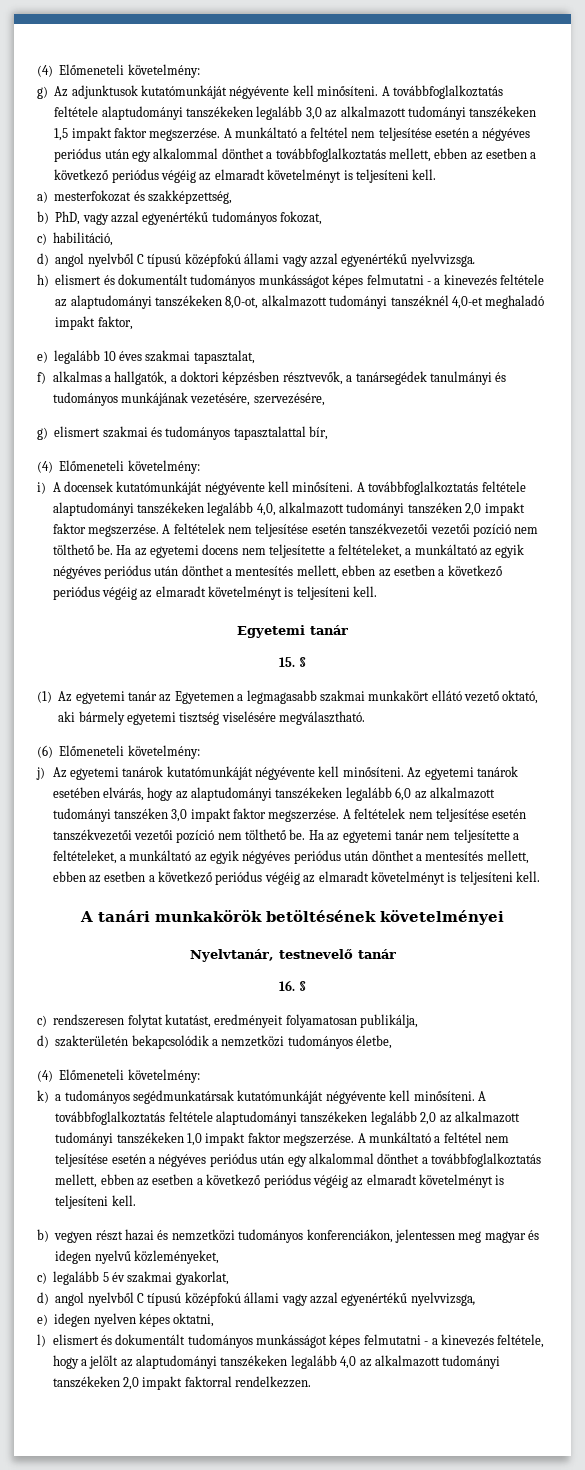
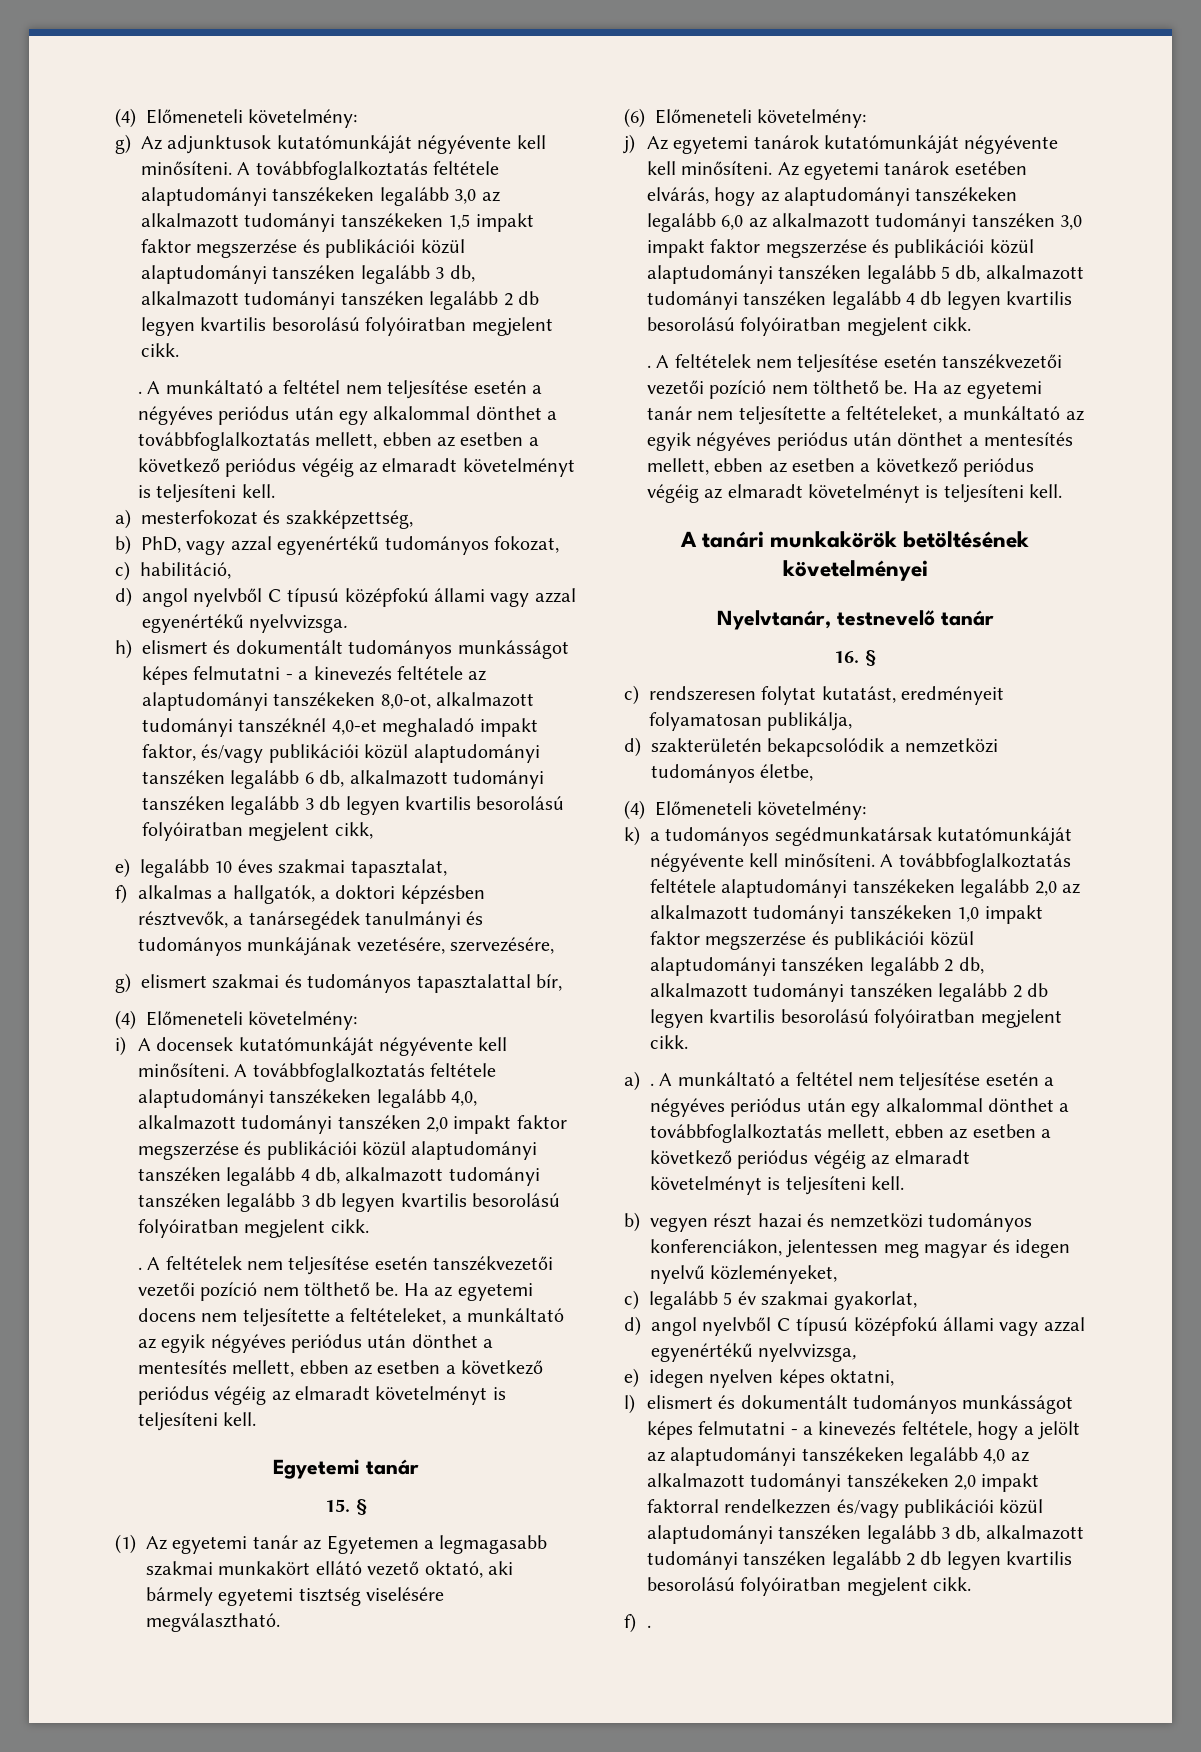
[149,128,221,141] megszerzése. -> [196,239,465,258] [141,265,475,284] [141,291,539,310] [141,317,553,336] [141,343,179,357] [137,391,142,394] megszerzése és publikációi közül alaptudományi tanszéken legalább 3 db, alkalmazott tudományi tanszéken legalább 2 db legyen kvartilis besorolású folyóiratban megjelent cikk. // .
(133, 323) none -> [201,744,540,763] [142,770,544,789] [142,796,565,815] [142,822,373,841] és/vagy publikációi közül alaptudományi tanszéken legalább 6 db, alkalmazott tudományi tanszéken legalább 3 db legyen kvartilis besorolású folyóiratban megjelent cikk,
[87,524,159,537] megszerzése. -> [137,1141,538,1160] [137,1167,540,1186] [137,1193,561,1212] [137,1219,369,1238] [137,1267,142,1270] megszerzése és publikációi közül alaptudományi tanszéken legalább 4 db, alkalmazott tudományi tanszéken legalább 3 db legyen kvartilis besorolású folyóiratban megjelent cikk. // .
[268,809,340,822] megszerzése. -> [765,239,1034,258] [646,265,1084,284] [646,291,1073,310] [646,317,972,336] [646,365,651,368] megszerzése és publikációi közül alaptudományi tanszéken legalább 5 db, alkalmazott tudományi tanszéken legalább 4 db legyen kvartilis besorolású folyóiratban megjelent cikk. // .
[283,1133,355,1146] megszerzése. -> [705,931,974,950] [650,957,984,976] [650,983,1048,1002] [650,1009,1062,1028] [650,1035,688,1049] [624,1071,654,1091] megszerzése és publikációi közül alaptudományi tanszéken legalább 2 db, alkalmazott tudományi tanszéken legalább 2 db legyen kvartilis besorolású folyóiratban megjelent cikk. // a) .
[235,1376,312,1388] rendelkezzen. -> [724,1499,1044,1518] [646,1525,1084,1544] [646,1551,1073,1570] [646,1577,972,1596] [624,1613,651,1633] rendelkezzen és/vagy publikációi közül alaptudományi tanszéken legalább 3 db, alkalmazott tudományi tanszéken legalább 2 db legyen kvartilis besorolású folyóiratban megjelent cikk. // f) .

